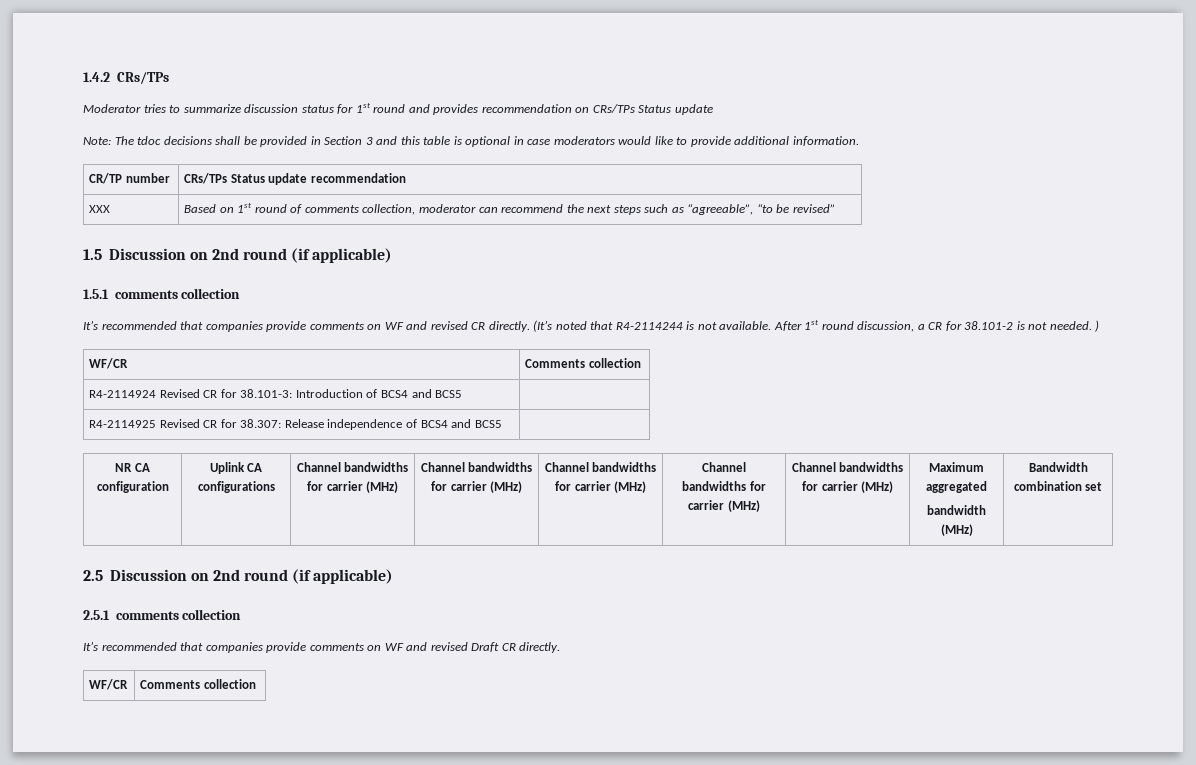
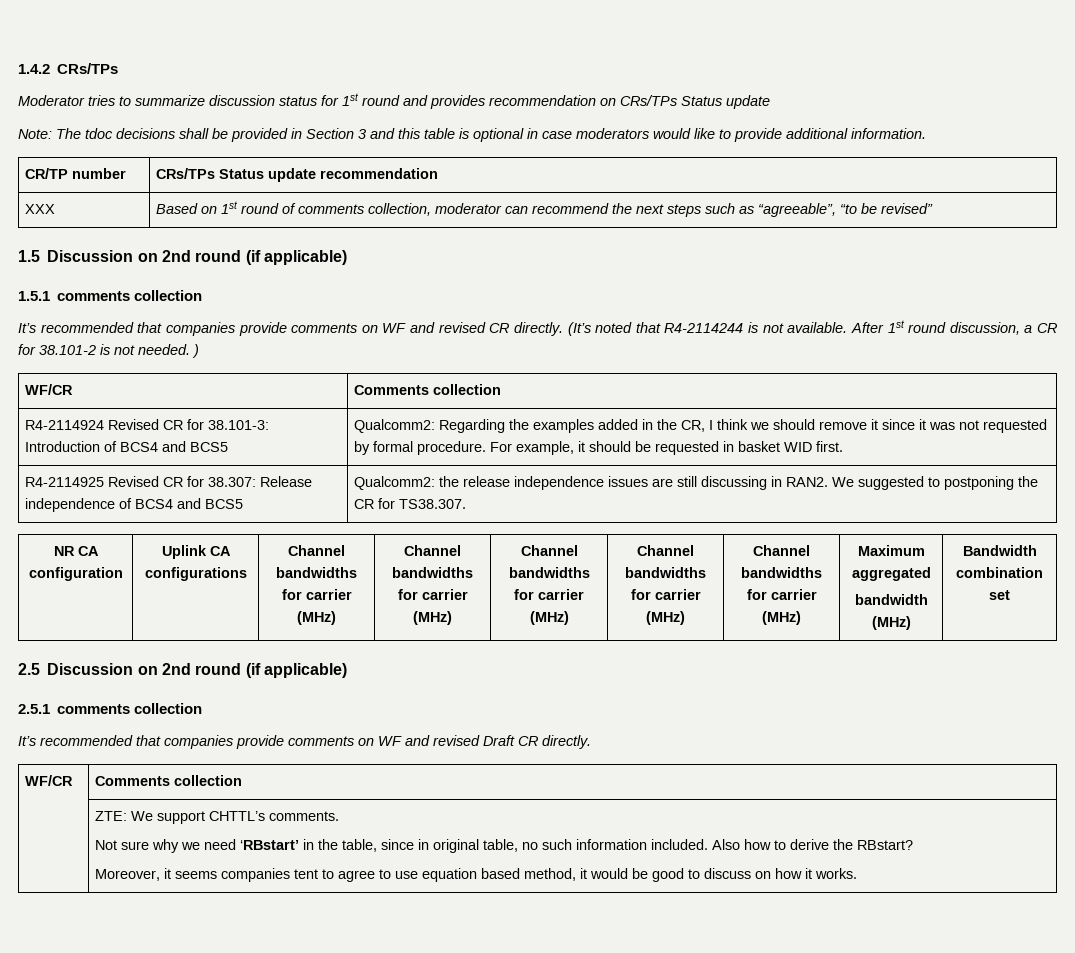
(463, 394) none -> [354,419,1048,433] [354,441,844,455] Qualcomm2: Regarding the examples added in the CR, I think we should remove it since it was not requested by formal procedure. For example, it should be requested in basket WID first.
(502, 424) none -> [354,476,1039,490] [354,498,467,509] Qualcomm2: the release independence issues are still discussing in RAN2. We suggested to postponing the CR for TS38.307.
(256, 684) none -> [95,811,340,824] [95,839,914,853] [95,868,858,882] // | ZTE: We support CHTTL’s comments. // Not sure why we need ‘RBstart’ in the table, since in original table, no such information included. Also how to derive the RBstart? // Moreover, it seems companies tent to agree to use equation based method, it would be good to discuss on how it works.

